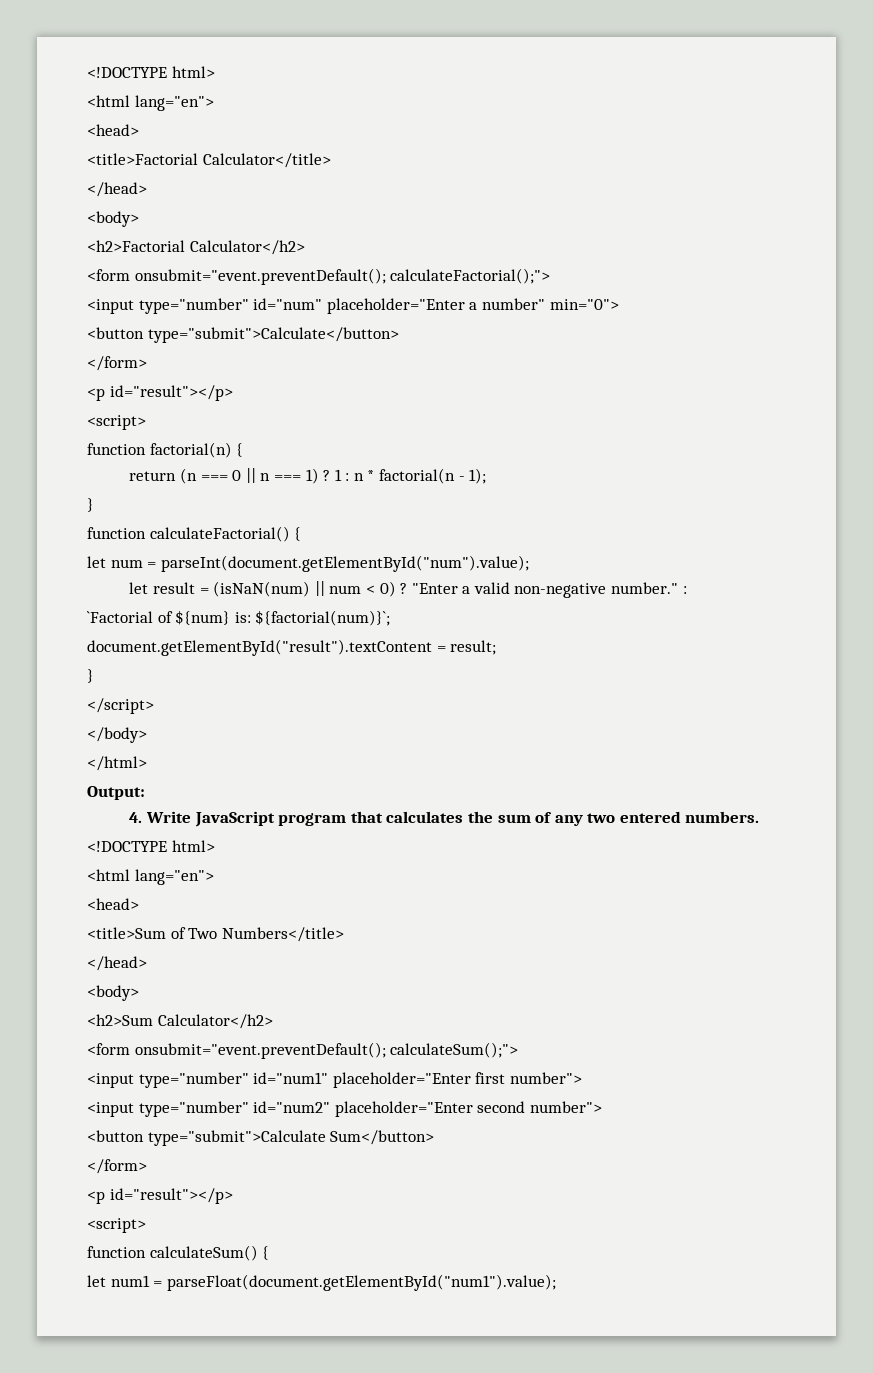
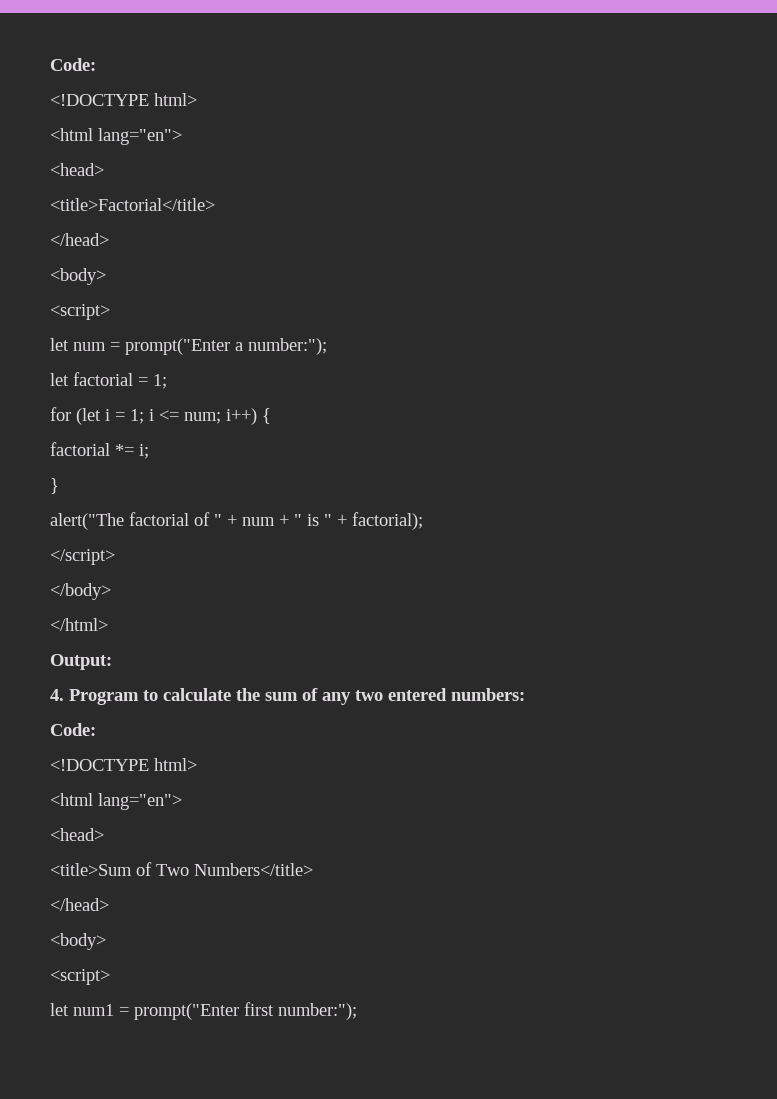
[87,66,215,78] [87,95,214,111] [87,124,139,136] [87,153,331,168] [87,182,147,197] [87,211,139,227] [87,240,305,255] [87,268,551,285] [87,298,619,314] [87,327,399,343] [87,356,147,371] [87,385,233,401] [87,415,146,430] [87,442,244,458] [129,468,487,484] [87,498,94,512] [87,526,302,542] [87,555,529,572] [129,581,687,598] [87,610,391,626] [87,639,497,656] [87,669,94,683] <!DOCTYPE html> // <html lang="en"> // <head> // <title>Factorial Calculator</title> // </head> // <body> // <h2>Factorial Calculator</h2> // <form onsubmit="event.preventDefault(); calculateFactorial();"> // <input type="number" id="num" placeholder="Enter a number" min="0"> // <button type="submit">Calculate</button> // </form> // <p id="result"></p> // <script> // function factorial(n) { // return (n === 0 || n === 1) ? 1 : n * factorial(n - 1); // } // function calculateFactorial() { // let num = parseInt(document.getElementById("num").value); // let result = (isNaN(num) || num < 0) ? "Enter a valid non-negative number." : // `Factorial of ${num} is: ${factorial(num)}`; // document.getElementById("result").textContent = result; // } -> [50,58,96,71] [50,93,197,106] [50,128,182,145] [50,163,104,176] [50,198,215,211] [50,233,109,246] [50,268,106,285] [50,304,110,320] [50,338,327,355] [50,372,167,389] [50,407,271,425] [50,442,149,459] [50,478,59,494] [50,512,423,530] Code: // <!DOCTYPE html> // <html lang="en"> // <head> // <title>Factorial</title> // </head> // <body> // <script> // let num = prompt("Enter a number:"); // let factorial = 1; // for (let i = 1; i <= num; i++) { // factorial *= i; // } // alert("The factorial of " + num + " is " + factorial);
[145,811,464,827] Write JavaScript program that calculates -> [69,688,231,705] Program to calculate
[685,811,760,823] numbers. -> [451,688,525,701] [50,723,96,736] numbers: // Code:
[87,1014,273,1029] [87,1042,519,1059] [87,1072,582,1088] [87,1101,602,1117] [87,1130,435,1146] [87,1159,147,1174] [87,1188,233,1204] [87,1218,146,1233] [87,1245,270,1261] <h2>Sum Calculator</h2> // <form onsubmit="event.preventDefault(); calculateSum();"> // <input type="number" id="num1" placeholder="Enter first number"> // <input type="number" id="num2" placeholder="Enter second number"> // <button type="submit">Calculate Sum</button> // </form> // <p id="result"></p> // <script> // function calculateSum() { -> [50,969,110,985] <script>
[166,1274,556,1291] parseFloat(document.getElementById("num1").value); -> [134,1002,357,1020] prompt("Enter first number:");

